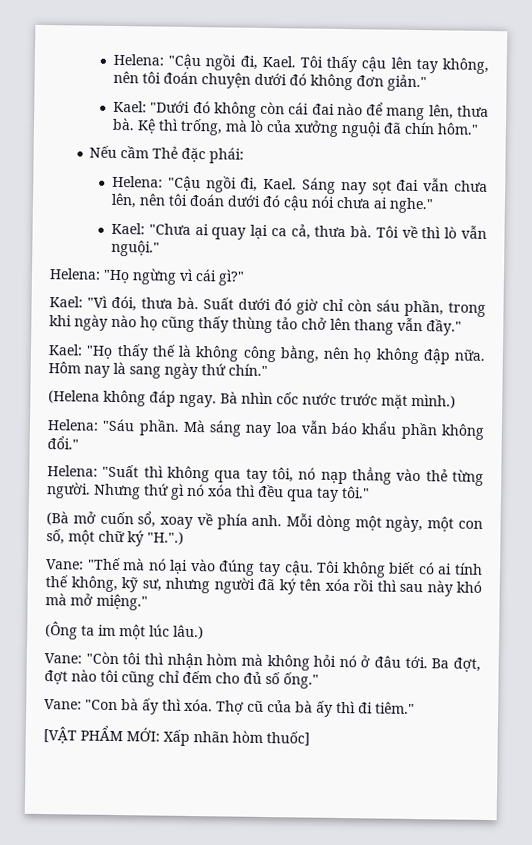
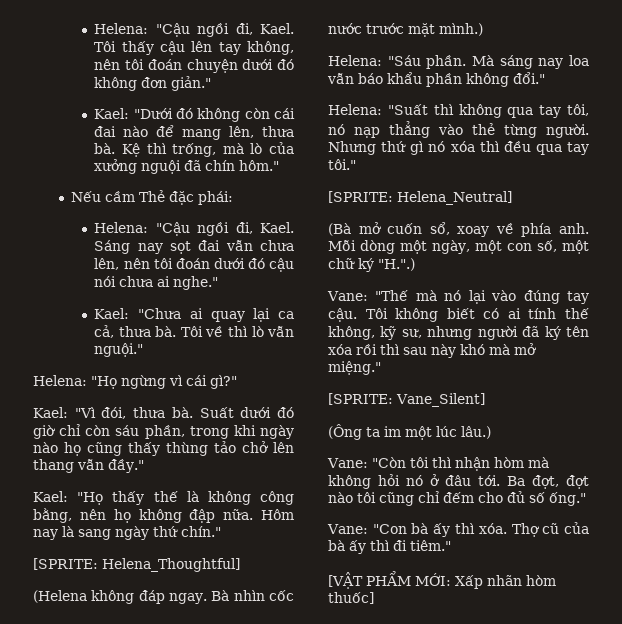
(268, 370) none -> [33,558,240,572] // [SPRITE: Helena_Thoughtful]
(370, 492) none -> [328,191,512,205] // [SPRITE: Helena_Neutral]
(148, 602) none -> [328,393,485,407] // [SPRITE: Vane_Silent]

